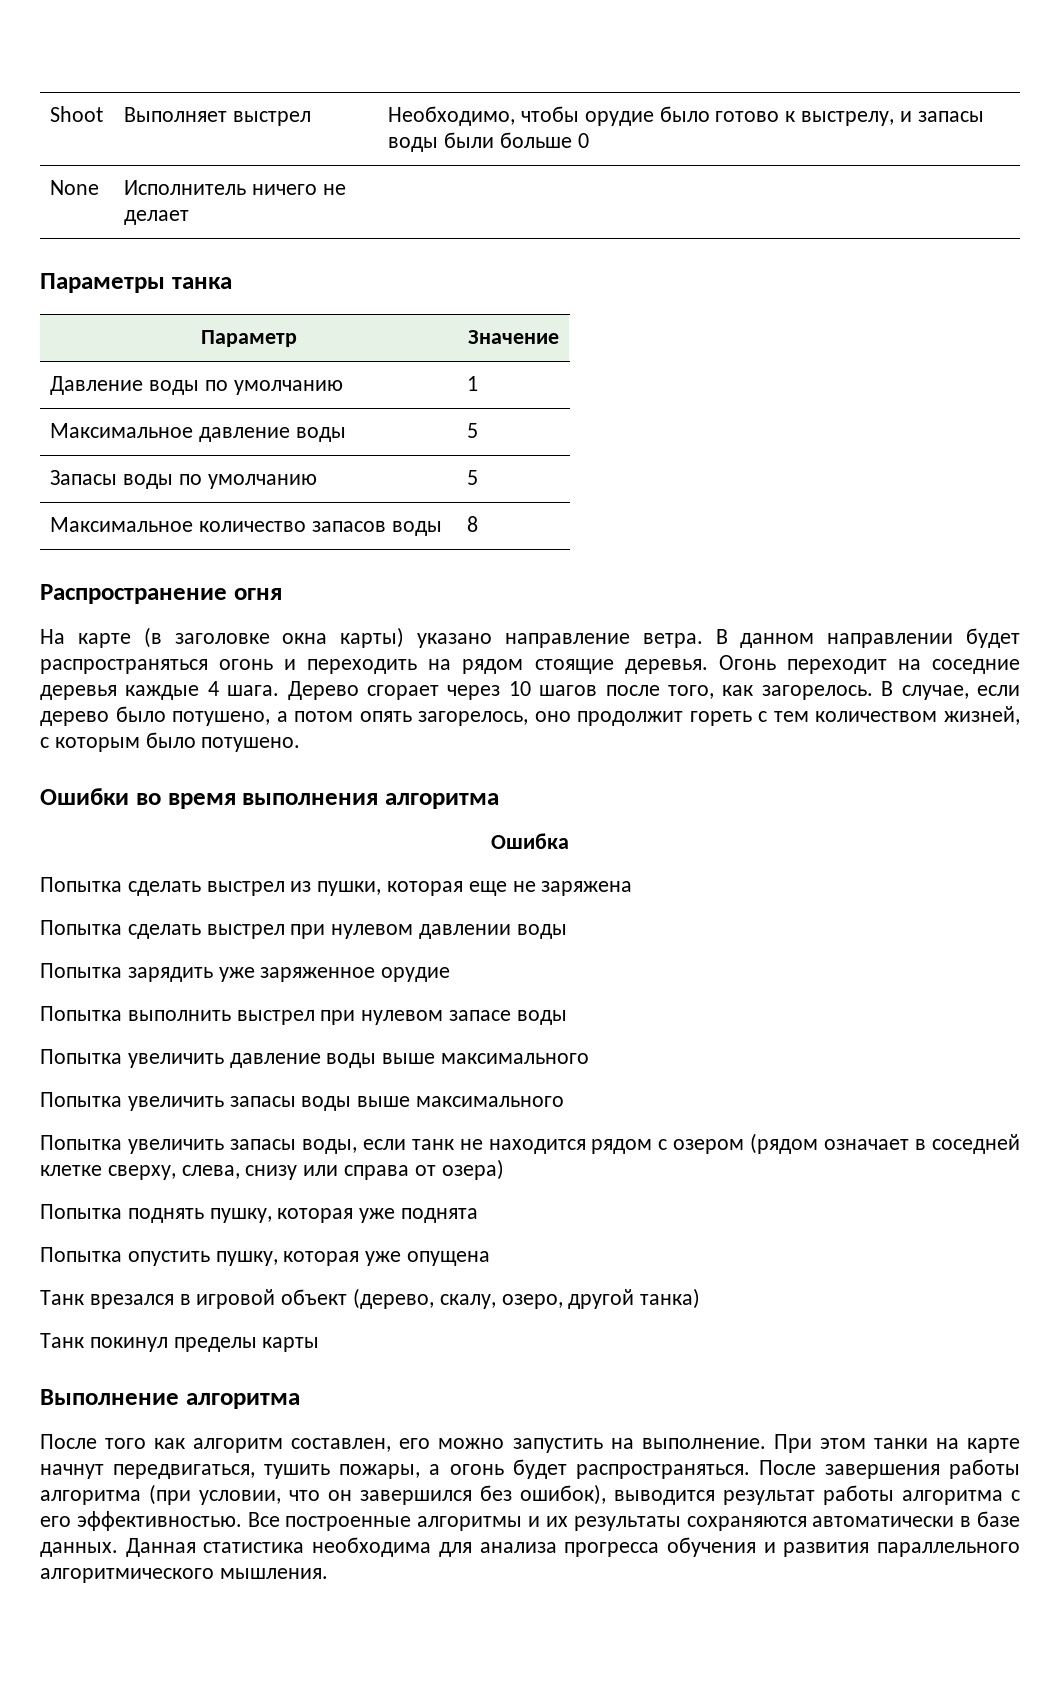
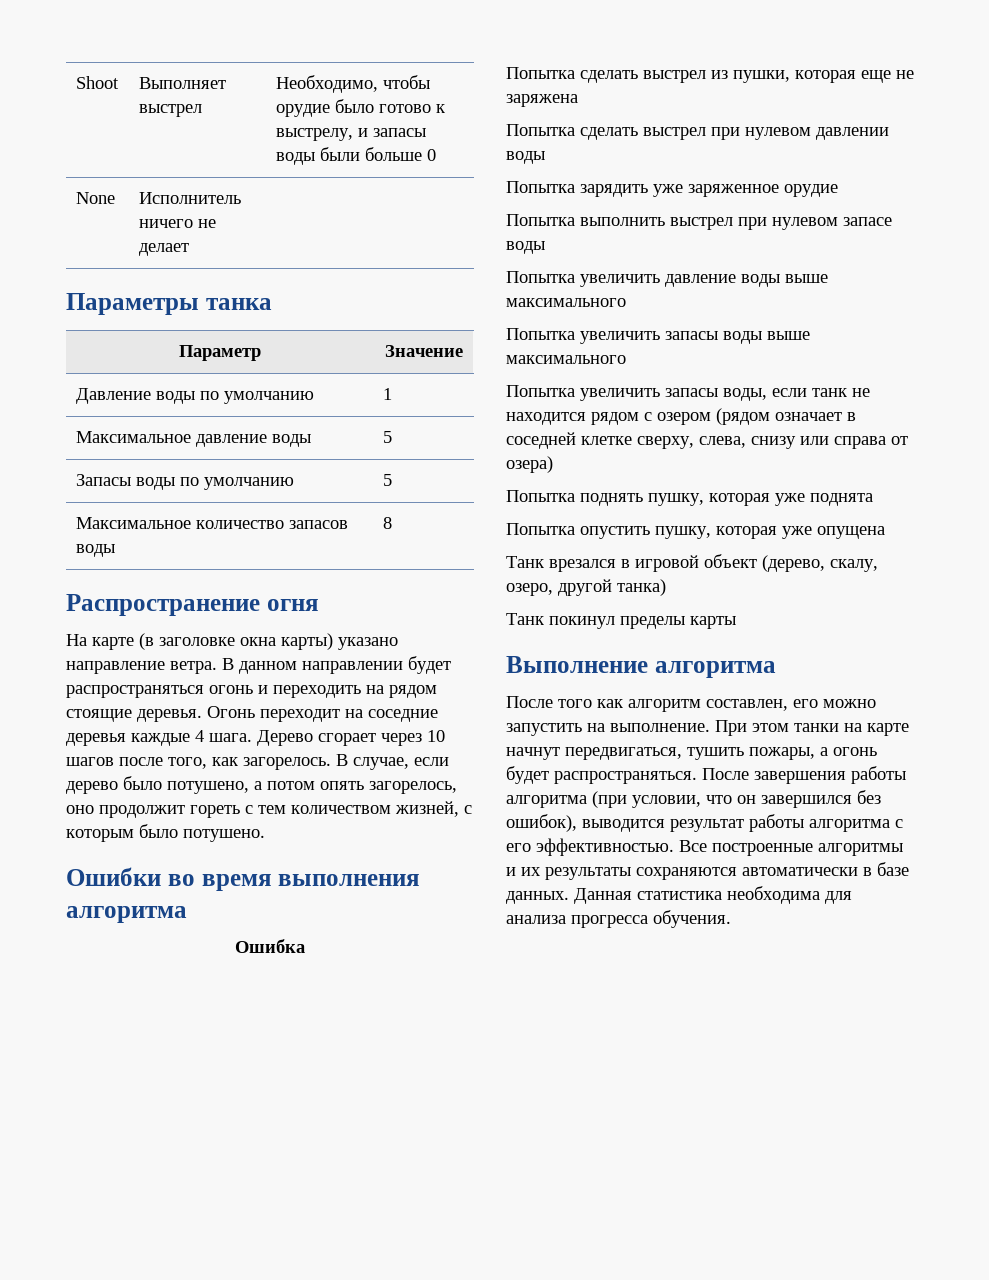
[666,1537,1021,1557] [40,1568,328,1583] обучения и развития параллельного алгоритмического мышления. -> [653,910,731,928] обучения.

